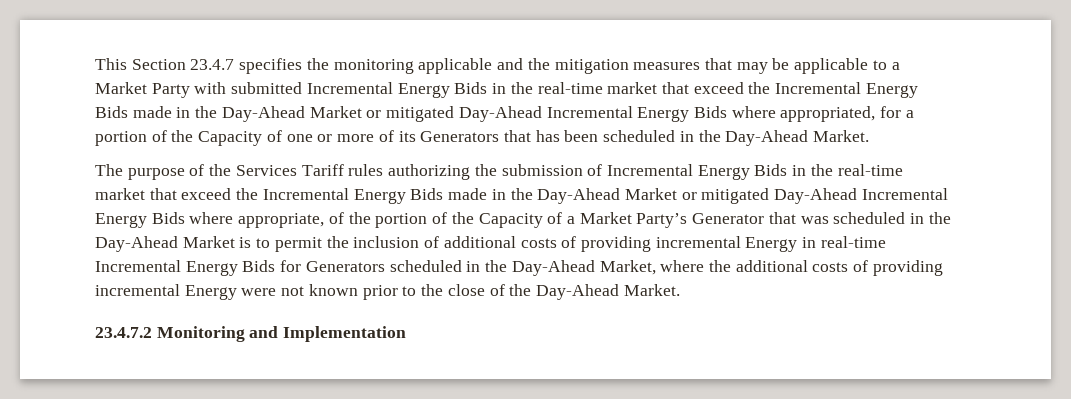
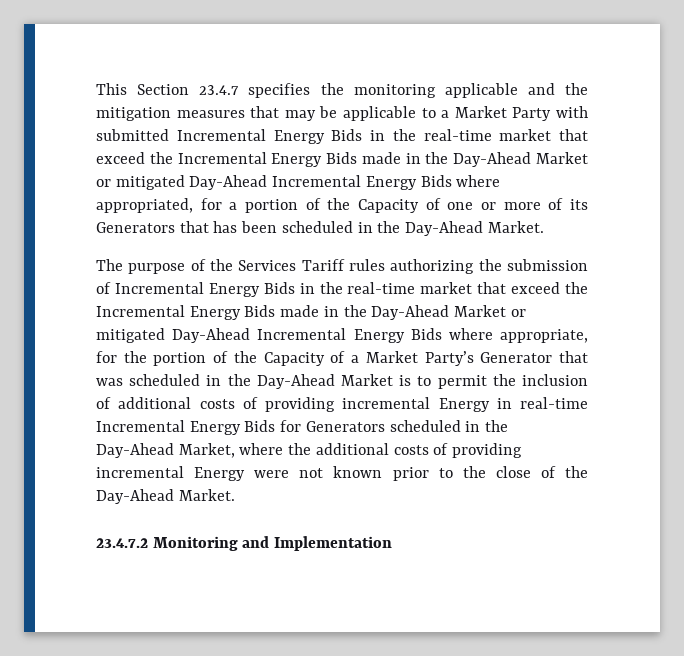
[328,212,344,224] of -> [96,351,117,363] for

